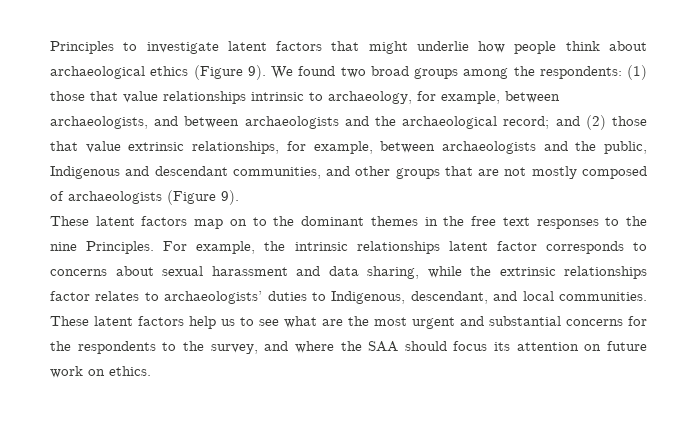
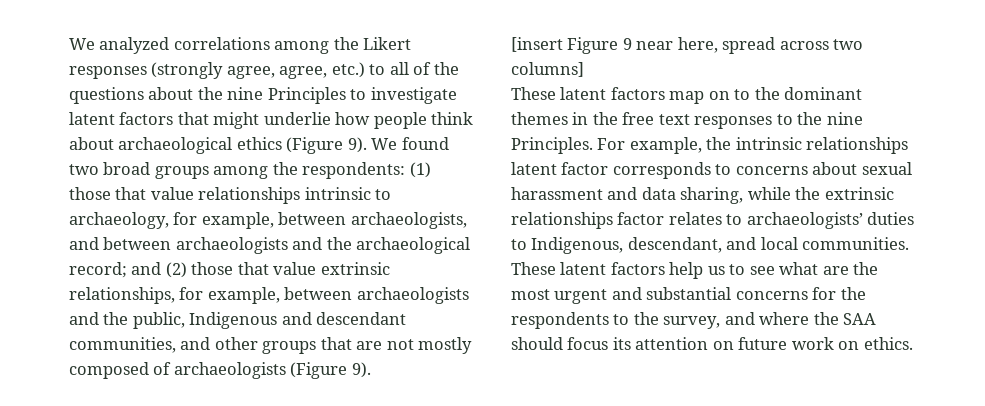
(50, 47) none -> [69,37,412,54] [69,62,459,79] [69,87,264,104] We analyzed correlations among the Likert responses (strongly agree, agree, etc.) to all of the questions about the nine
(239, 197) none -> [511,37,864,54] [511,62,584,77] // [insert Figure 9 near here, spread across two columns]

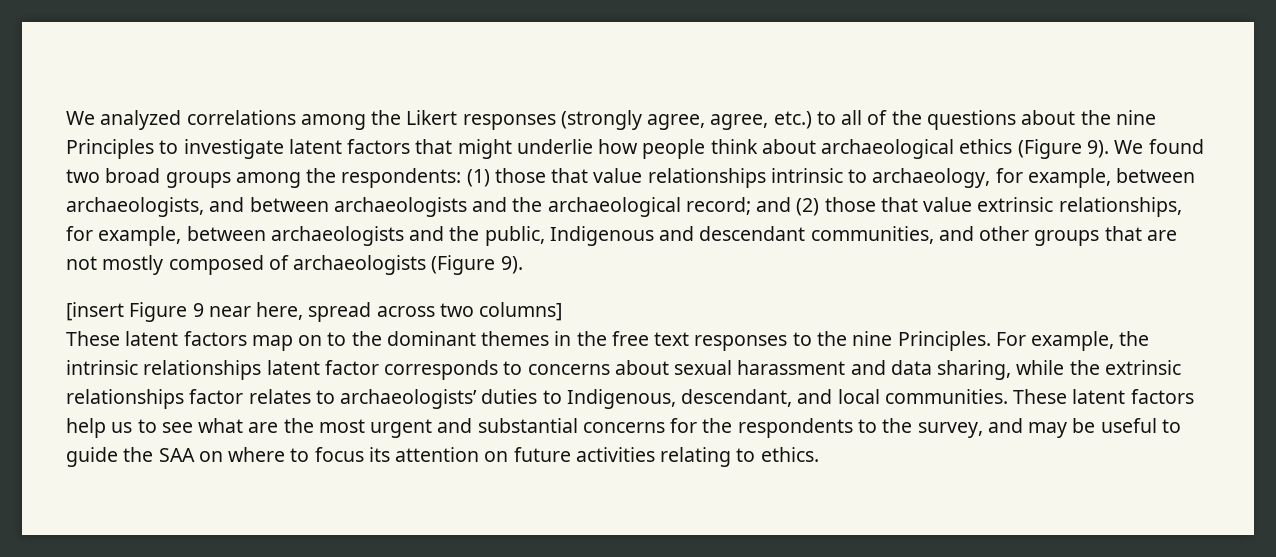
[759,312,877,325] [511,337,563,350] where the SAA should -> [1028,418,1181,438] [66,447,310,467] may be useful to guide the SAA on where to
[791,337,860,350] work on -> [575,447,756,467] activities relating to

